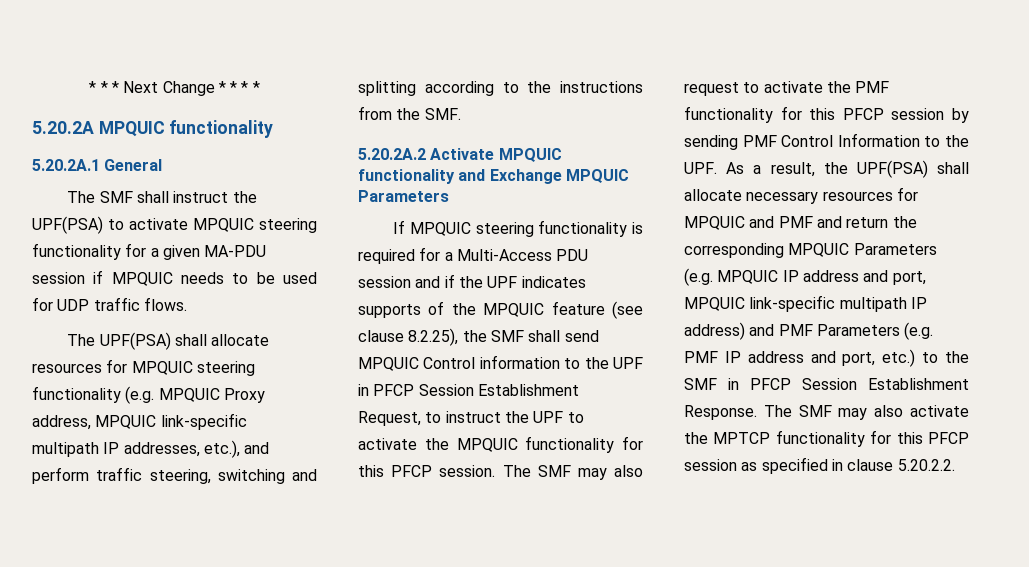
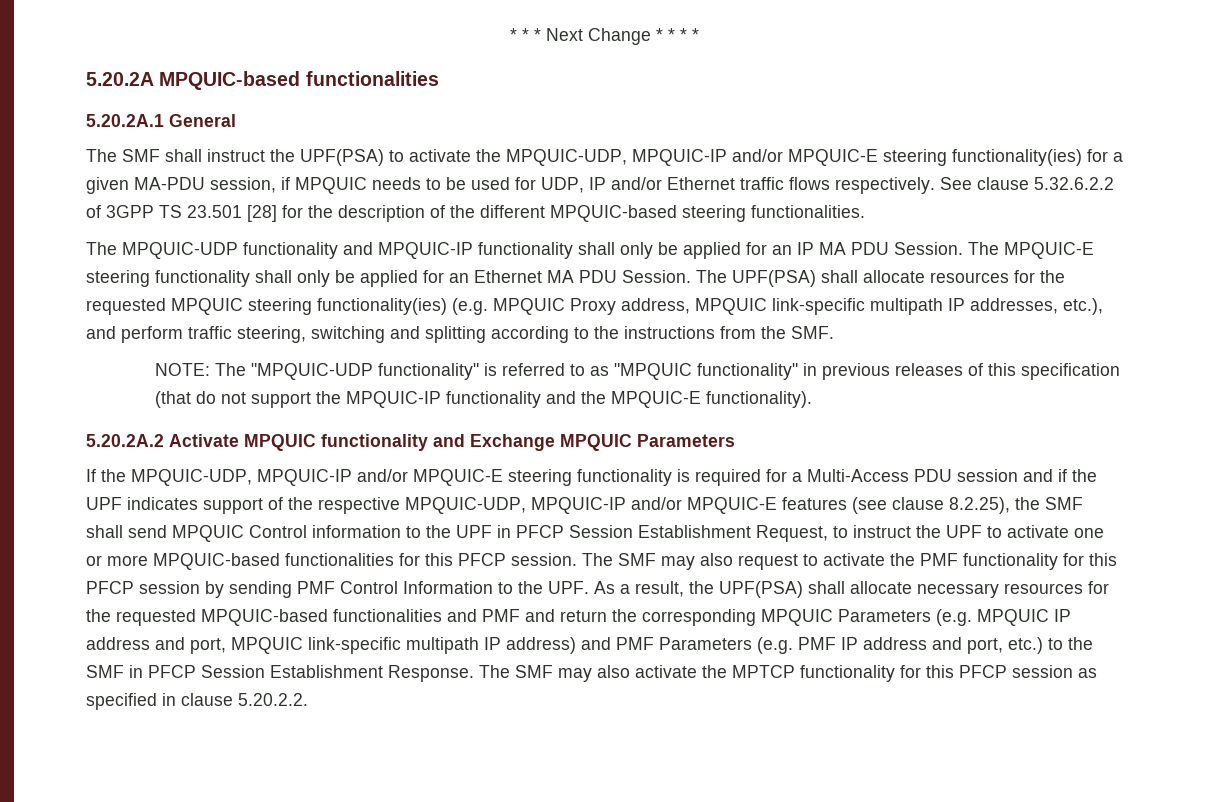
[98,120,274,138] MPQUIC functionality -> [159,71,439,90] MPQUIC-based functionalities
[193,218,317,233] [32,243,121,260] MPQUIC steering functionality -> [476,149,1082,166] the MPQUIC-UDP, MPQUIC-IP and/or MPQUIC-E steering functionality(ies)
[32,272,85,284] session -> [210,177,276,193] session,
[57,297,187,311] UDP traffic flows. // -> [541,177,1114,194] [86,205,865,222] [86,242,1094,259] [86,270,691,287] UDP, IP and/or Ethernet traffic flows respectively. See clause 5.32.6.2.2 of 3GPP TS 23.501 [28] for the description of the different MPQUIC-based steering functionalities. // The MPQUIC-UDP functionality and MPQUIC-IP functionality shall only be applied for an IP MA PDU Session. The MPQUIC-E steering functionality shall only be applied for an Ethernet MA PDU Session.
[131,361,255,376] [32,386,121,403] MPQUIC steering functionality -> [1040,270,1065,283] [86,298,447,315] the requested MPQUIC steering functionality(ies)
(461, 114) none -> [155,363,1121,380] [155,391,813,408] // NOTE: The "MPQUIC-UDP functionality" is referred to as "MPQUIC functionality" in previous releases of this specification (that do not support the MPQUIC-IP functionality and the MPQUIC-E functionality).
[410,222,472,236] MPQUIC -> [101,469,503,486] the MPQUIC-UDP, MPQUIC-IP and/or MPQUIC-E
[358,301,605,318] supports of the MPQUIC feature -> [203,497,847,514] support of the respective MPQUIC-UDP, MPQUIC-IP and/or MPQUIC-E features
[424,436,615,453] the MPQUIC functionality -> [1074,528,1104,538] [86,553,394,570] one or more MPQUIC-based functionalities
[684,216,745,230] MPQUIC -> [86,609,442,626] the requested MPQUIC-based functionalities

